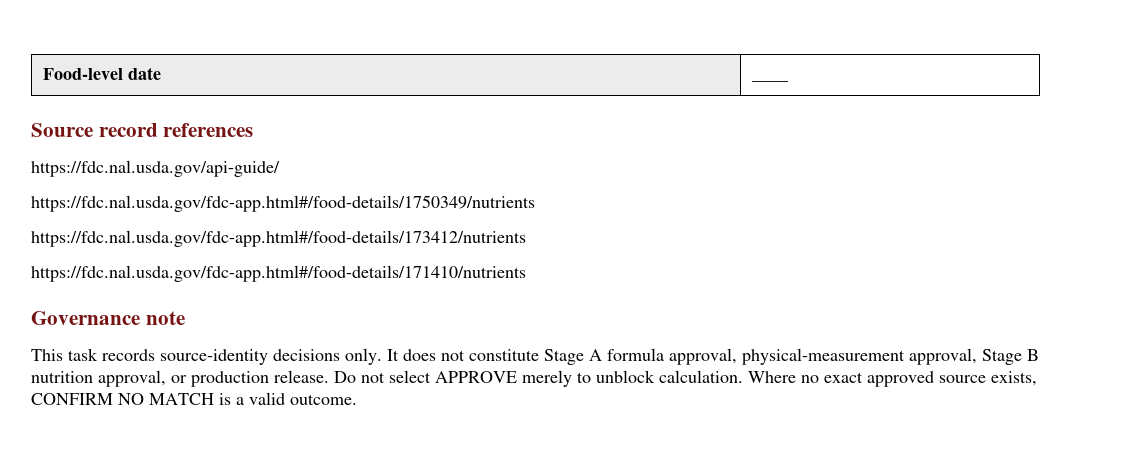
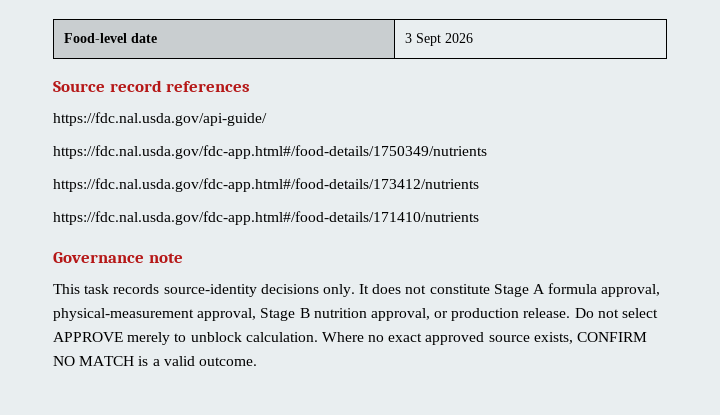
[751,80,788,82] ____ -> [405,33,474,46] 3 Sept 2026

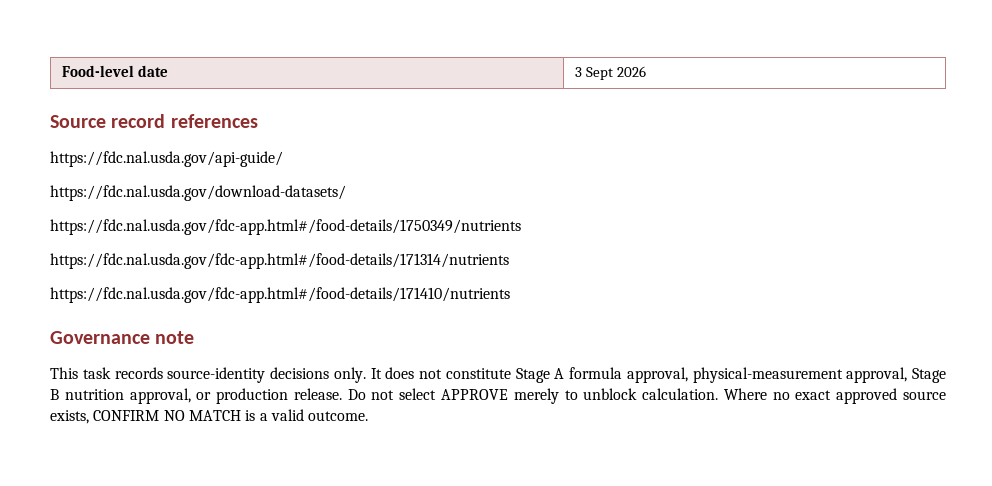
(267, 119) none -> [50,185,346,201] // https://fdc.nal.usda.gov/download-datasets/
[53,178,479,192] https://fdc.nal.usda.gov/fdc-app.html#/food-details/173412/nutrients -> [50,253,509,269] https://fdc.nal.usda.gov/fdc-app.html#/food-details/171314/nutrients

